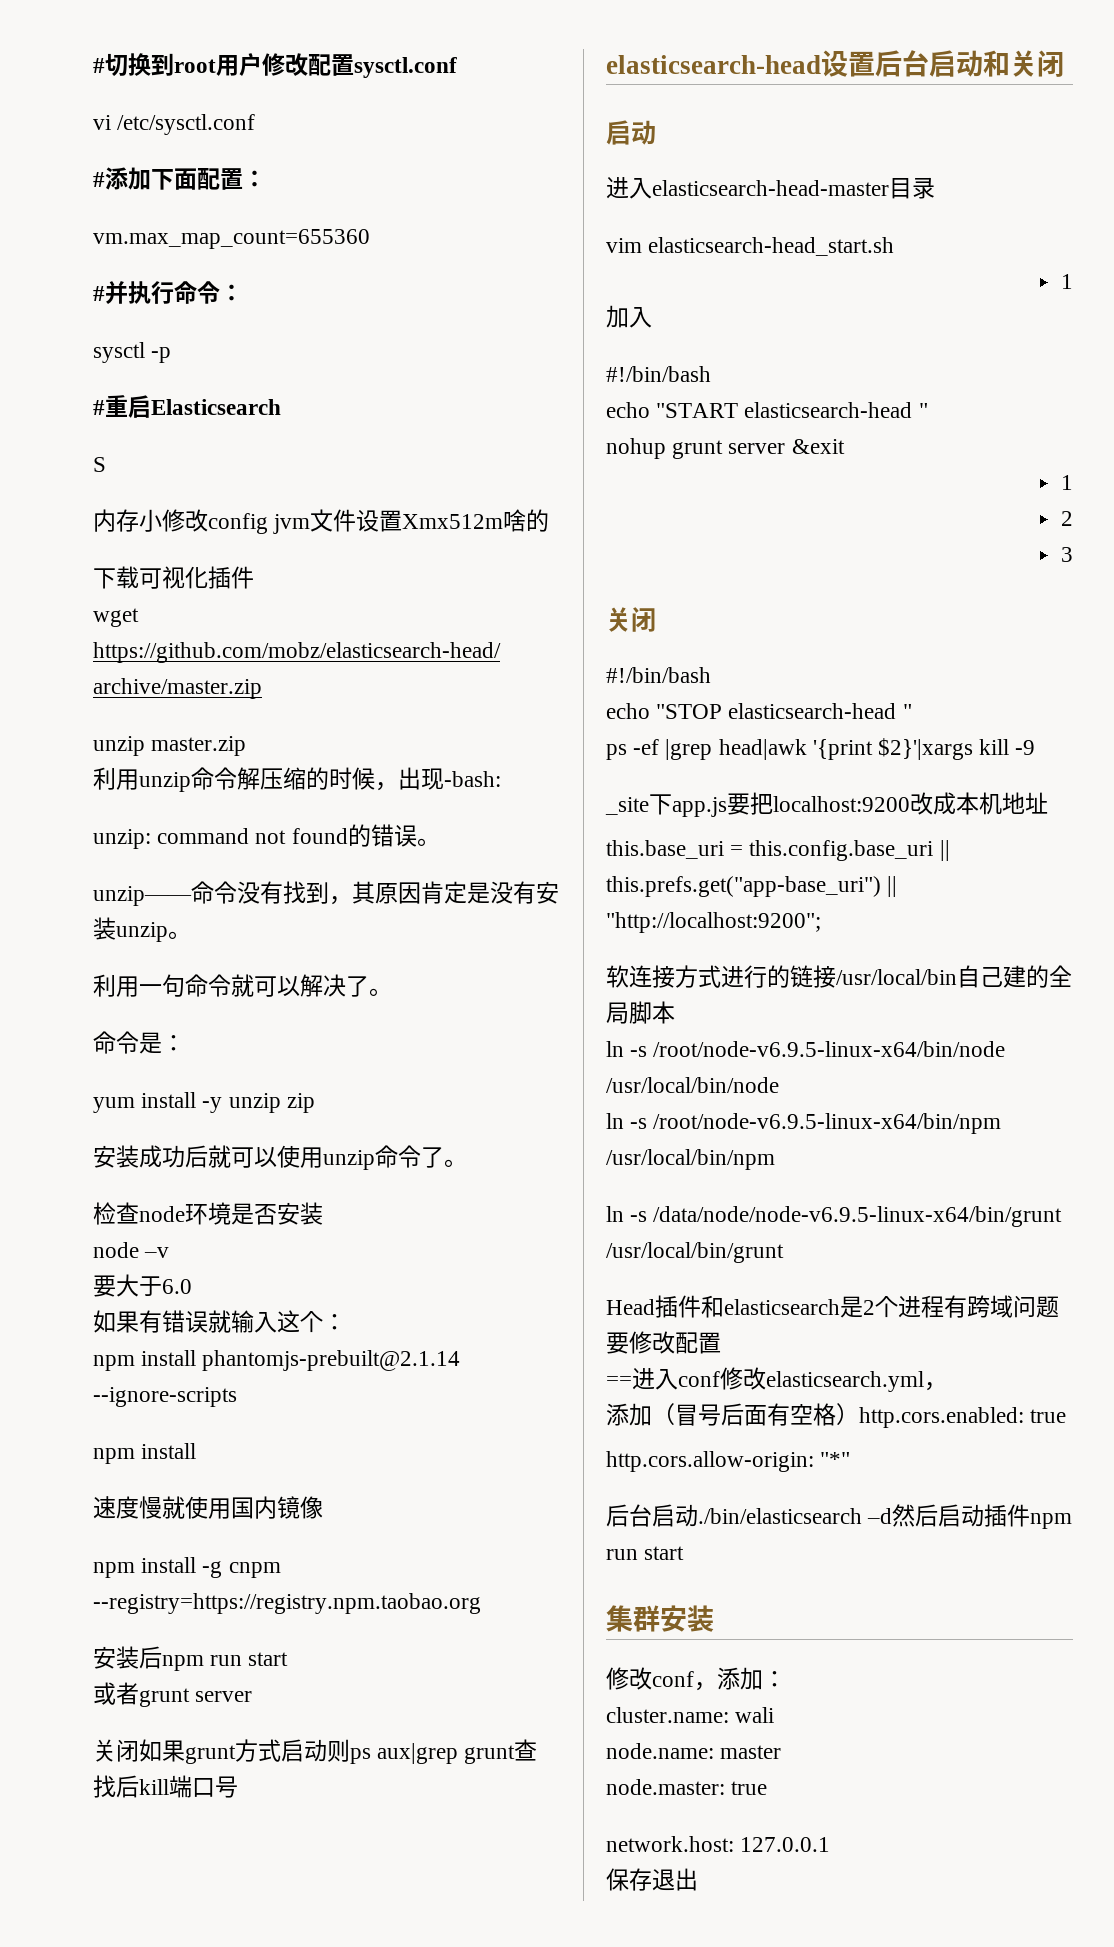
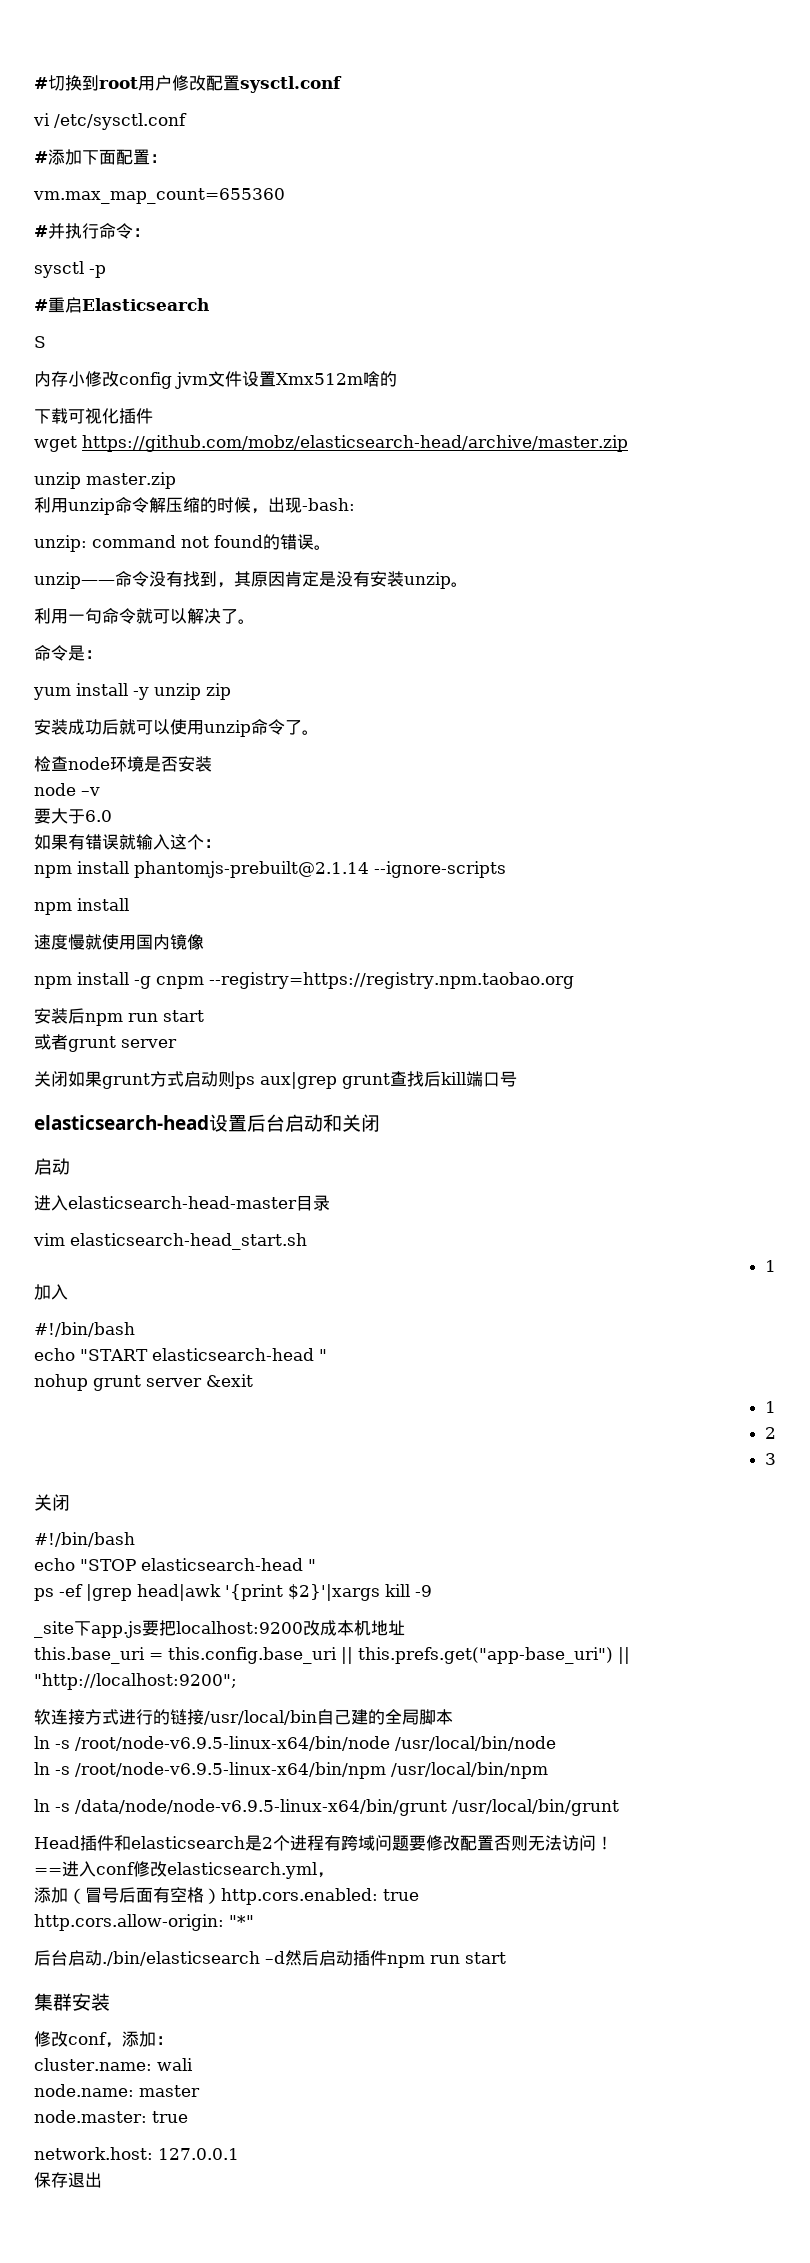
(721, 1343) none -> [494,1835,613,1851] 否则无法访问！

